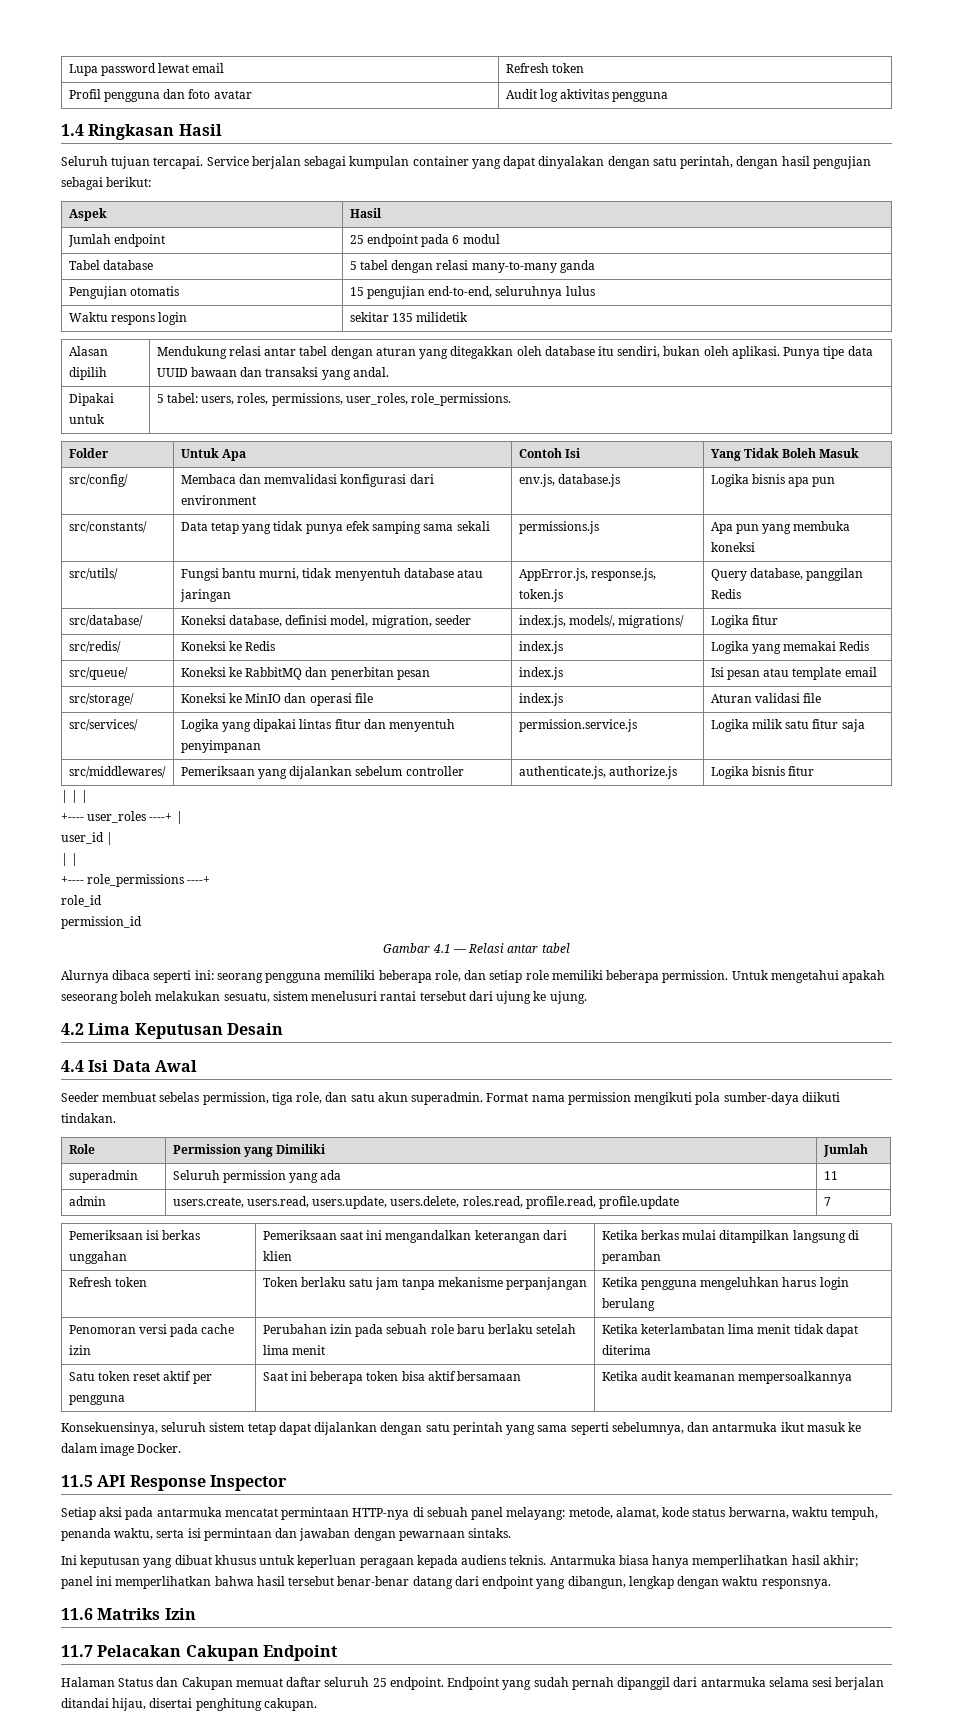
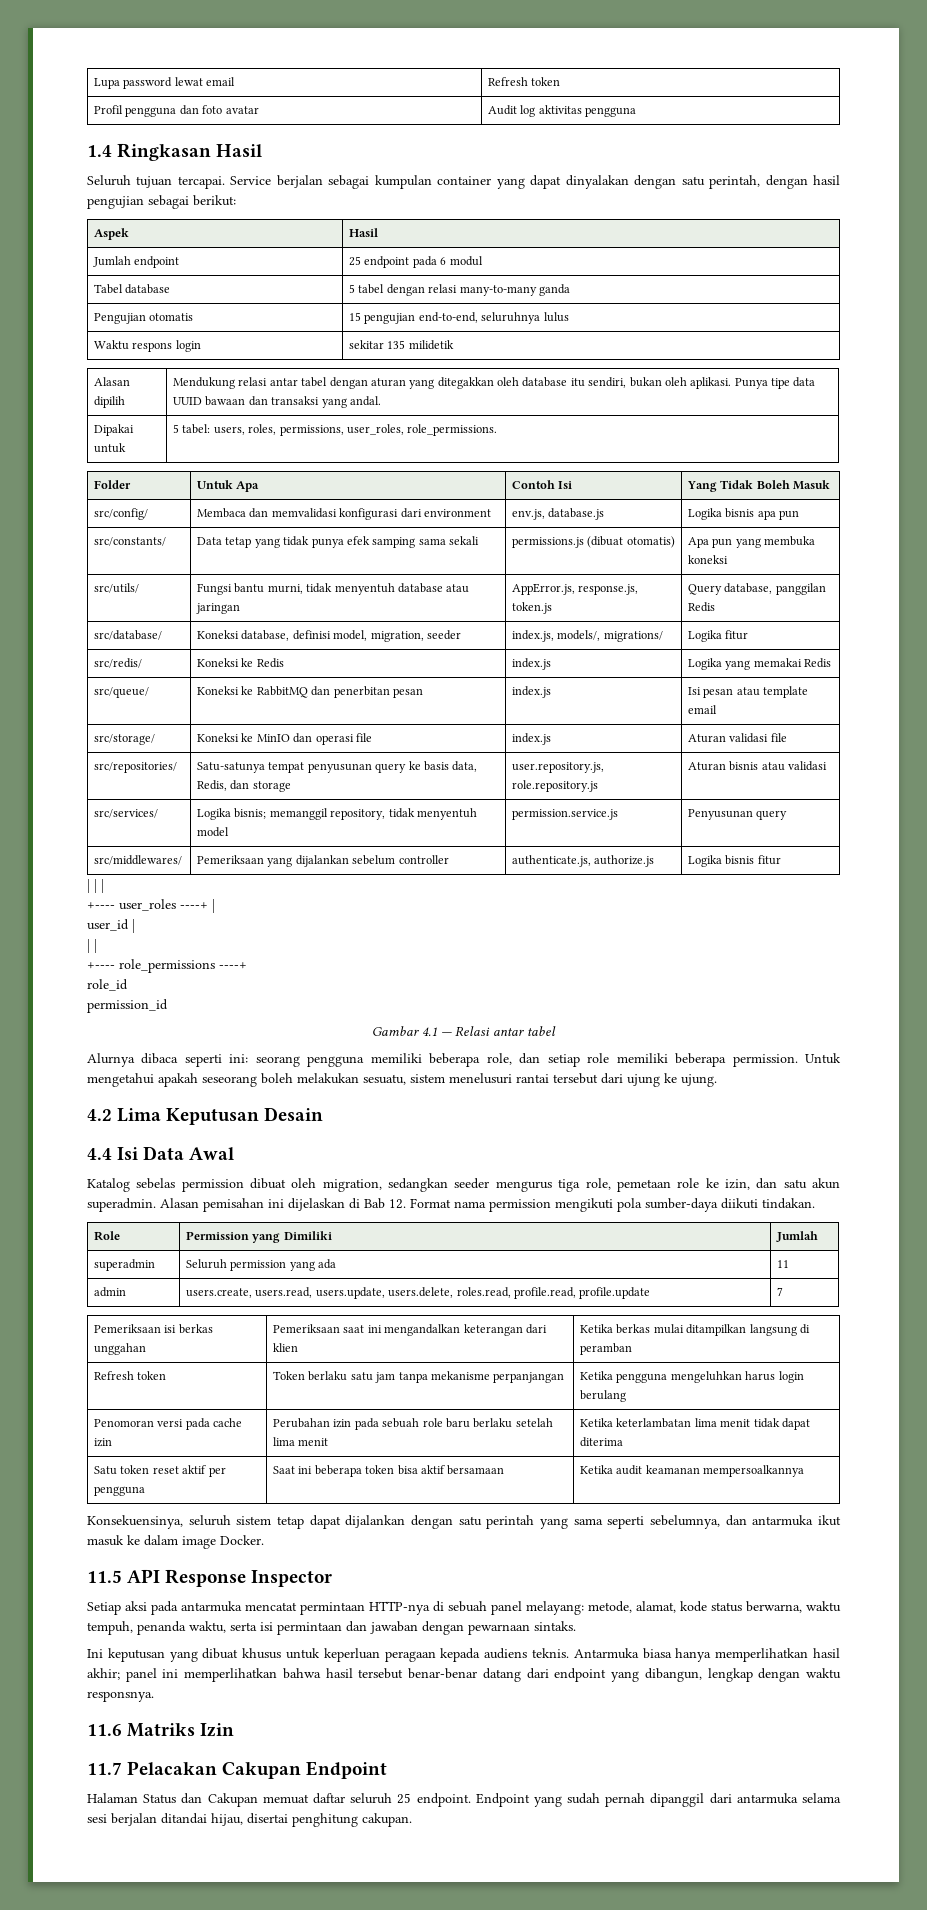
(599, 527) none -> [587,536,675,548] (dibuat otomatis)
[68,719,138,731] [180,719,456,732] [180,740,261,753] [518,719,637,732] [710,719,865,732] src/services/ | Logika yang dipakai lintas fitur dan menyentuh penyimpanan | permission.service.js | Logika milik satu fitur saja -> [94,762,178,773] [197,761,478,773] [197,780,291,792] [512,762,605,773] [512,780,599,792] [688,761,828,771] [94,809,159,818] [197,808,477,820] [197,827,230,837] [512,809,619,820] [688,809,788,820] src/repositories/ | Satu-satunya tempat penyusunan query ke basis data, Redis, dan storage | user.repository.js, role.repository.js | Aturan bisnis atau validasi // src/services/ | Logika bisnis; memanggil repository, tidak menyentuh model | permission.service.js | Penyusunan query
[61,1092,484,1105] Seeder membuat sebelas permission, tiga role, dan satu akun superadmin. -> [87,1178,841,1192] [87,1198,406,1212] Katalog sebelas permission dibuat oleh migration, sedangkan seeder mengurus tiga role, pemetaan role ke izin, dan satu akun superadmin. Alasan pemisahan ini dijelaskan di Bab 12.

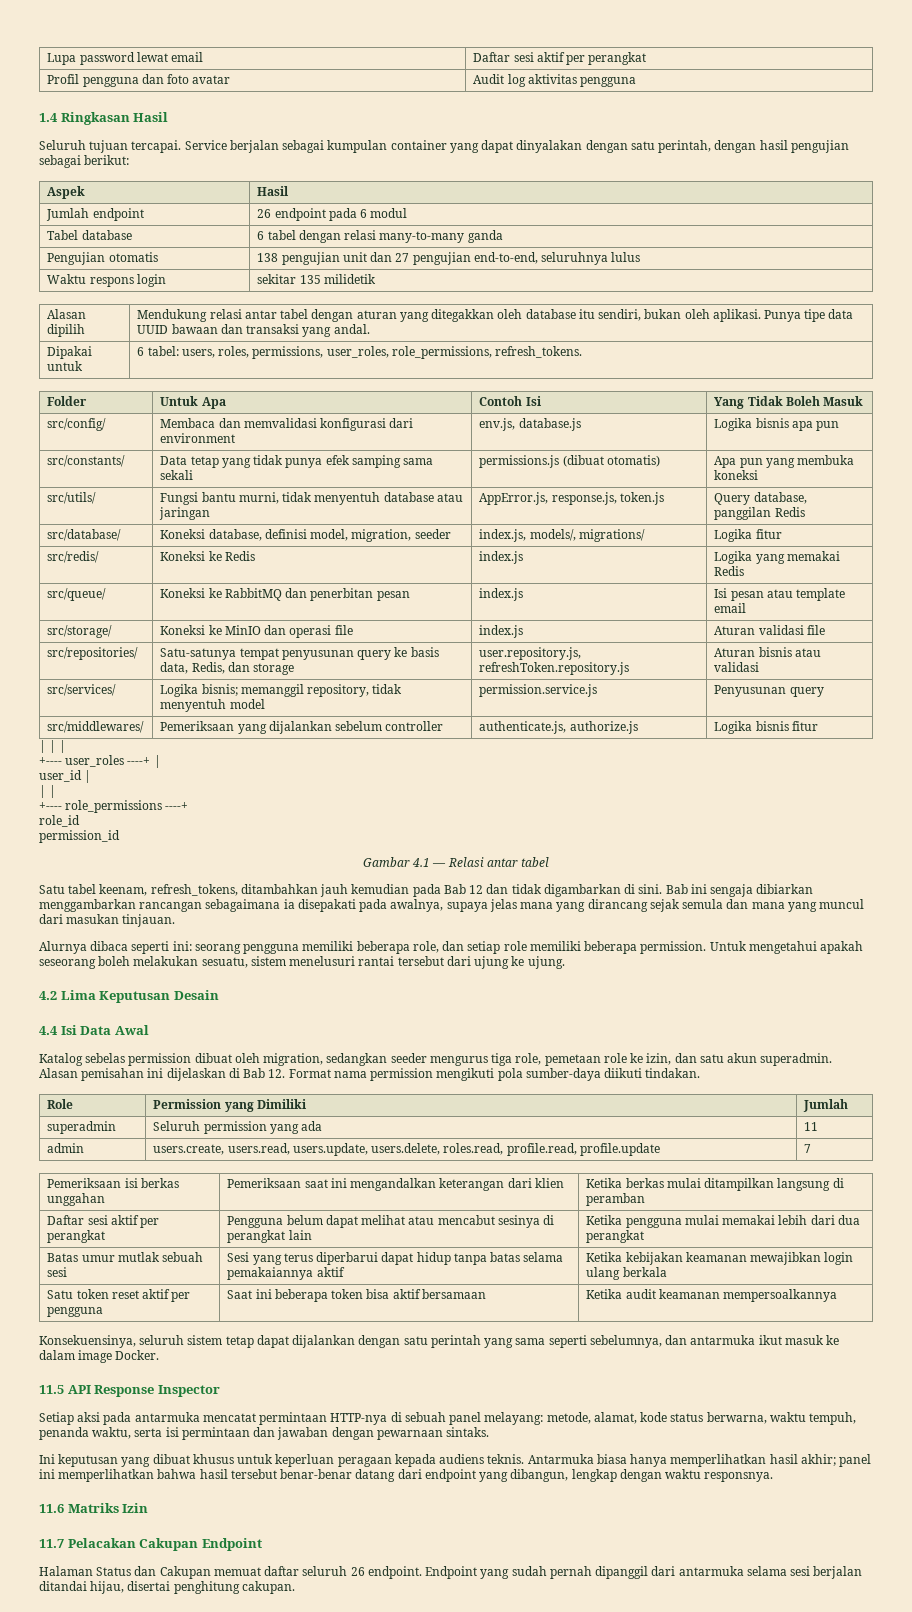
[488,77,561,86] Refresh token -> [473,52,647,65] Daftar sesi aktif per perangkat
[349,256,362,266] 25 -> [257,209,272,218] 26
[349,284,356,293] 5 -> [257,231,265,240] 6
[349,312,362,321] 15 -> [257,252,410,265] 138 pengujian unit dan 27
[173,424,180,433] 5 -> [137,347,145,356] 6
[407,424,498,436] role_permissions. -> [391,346,583,359] role_permissions, refresh_tokens.
[512,780,599,792] role.repository.js -> [479,662,630,675] refreshToken.repository.js
(556, 1031) none -> [39,884,814,897] [39,899,865,912] [39,914,176,927] // Satu tabel keenam, refresh_tokens, ditambahkan jauh kemudian pada Bab 12 dan tidak digambarkan di sini. Bab ini sengaja dibiarkan menggambarkan rancangan sebagaimana ia disepakati pada awalnya, supaya jelas mana yang dirancang sejak semula dan mana yang muncul dari masukan tinjauan.
[94,1371,167,1380] [273,1371,565,1383] [580,1371,804,1383] [580,1390,627,1402] [94,1418,243,1430] [94,1438,113,1447] [273,1418,553,1430] [273,1437,329,1446] [580,1418,810,1430] [580,1437,624,1447] Refresh token | Token berlaku satu jam tanpa mekanisme perpanjangan | Ketika pengguna mengeluhkan harus login berulang // Penomoran versi pada cache izin | Perubahan izin pada sebuah role baru berlaku setelah lima menit | Ketika keterlambatan lima menit tidak dapat diterima -> [47,1215,160,1228] [47,1230,106,1243] [227,1215,555,1228] [227,1230,312,1243] [586,1215,860,1228] [586,1230,645,1243] [47,1252,204,1262] [47,1267,68,1277] [227,1252,564,1265] [227,1267,345,1280] [586,1252,854,1265] [586,1267,667,1280] Daftar sesi aktif per perangkat | Pengguna belum dapat melihat atau mencabut sesinya di perangkat lain | Ketika pengguna mulai memakai lebih dari dua perangkat // Batas umur mutlak sebuah sesi | Sesi yang terus diperbarui dapat hidup tanpa batas selama pemakaiannya aktif | Ketika kebijakan keamanan mewajibkan login ulang berkala
[397,1793,412,1804] 25 -> [350,1567,365,1576] 26

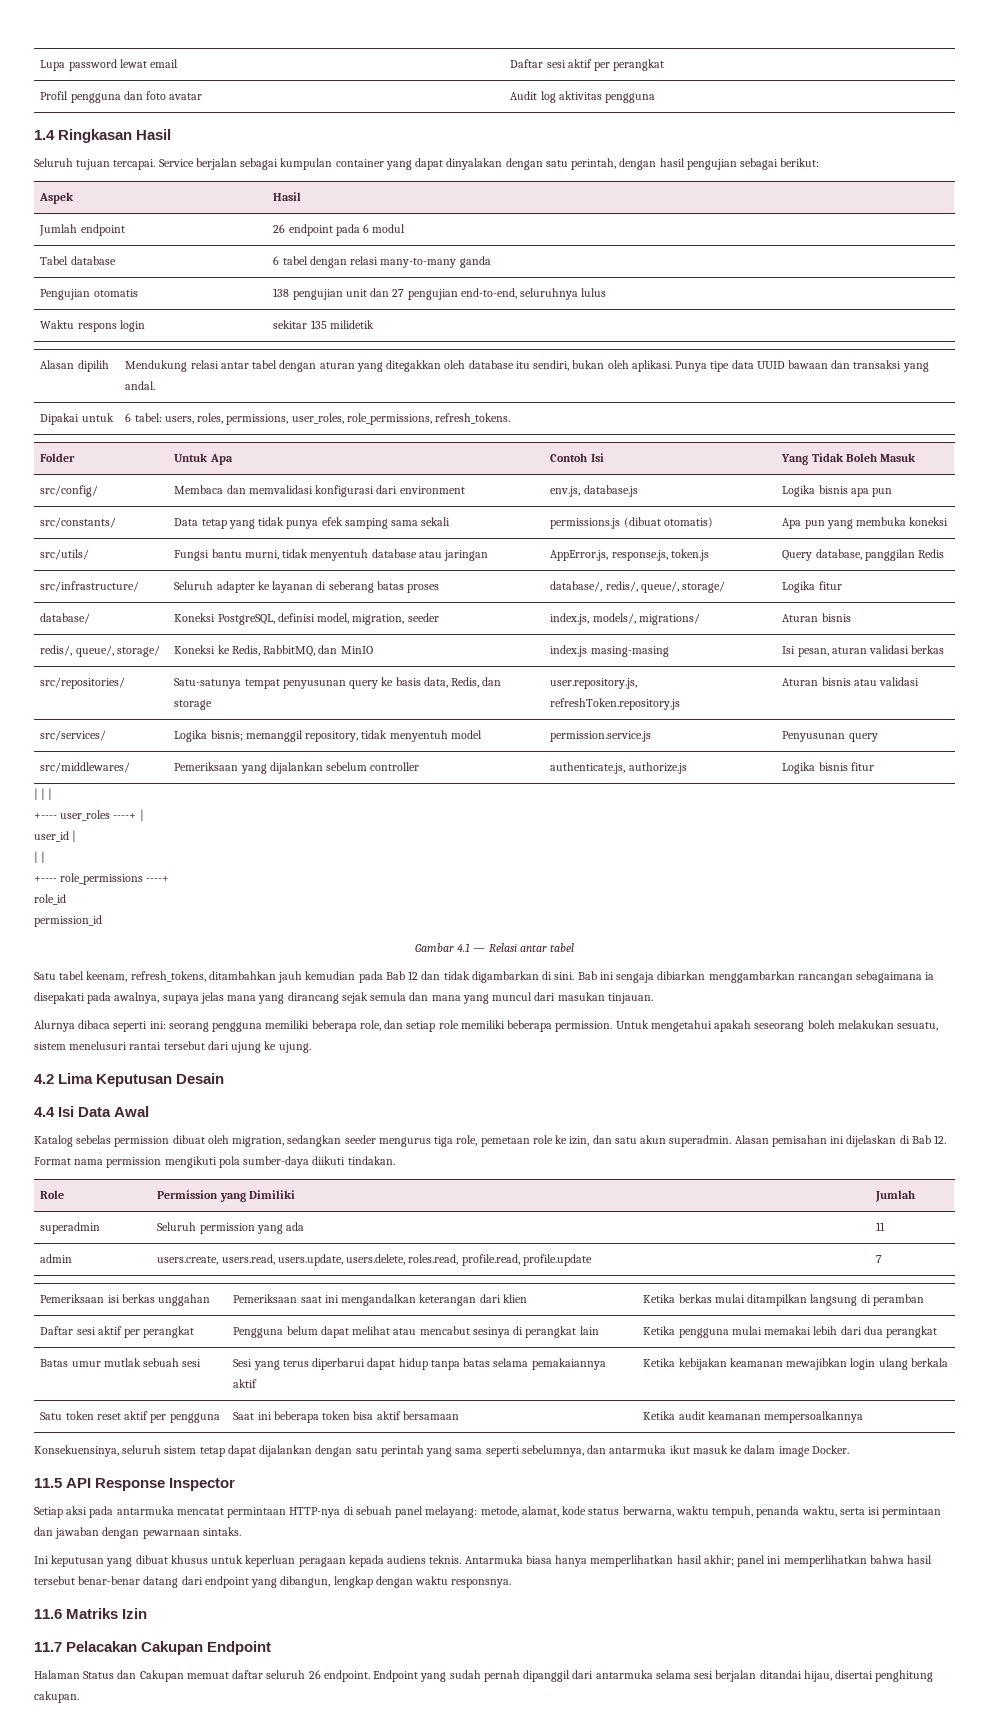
[47,529,122,541] [160,529,262,541] src/database/ | Koneksi database, -> [40,581,140,592] [174,581,440,593] [550,581,726,593] [782,581,842,593] [40,613,91,624] [174,613,275,625] src/infrastructure/ | Seluruh adapter ke layanan di seberang batas proses | database/, redis/, queue/, storage/ | Logika fitur // database/ | Koneksi PostgreSQL,
[714,529,782,542] [47,551,100,563] [160,551,255,561] [479,551,524,564] [714,551,840,564] [714,566,745,576] [47,588,107,601] [160,588,410,601] [479,588,524,601] [714,588,846,601] [714,603,747,613] [47,625,113,638] [160,625,353,638] [479,625,524,638] [714,625,825,635] Logika fitur // src/redis/ | Koneksi ke Redis | index.js | Logika yang memakai Redis // src/queue/ | Koneksi ke RabbitMQ dan penerbitan pesan | index.js | Isi pesan atau template email // src/storage/ | Koneksi ke MinIO dan operasi file | index.js | Aturan validasi file -> [782,613,851,622] [40,645,160,657] [174,645,373,657] [550,645,669,657] [782,645,945,657] Aturan bisnis // redis/, queue/, storage/ | Koneksi ke Redis, RabbitMQ, dan MinIO | index.js masing-masing | Isi pesan, aturan validasi berkas

